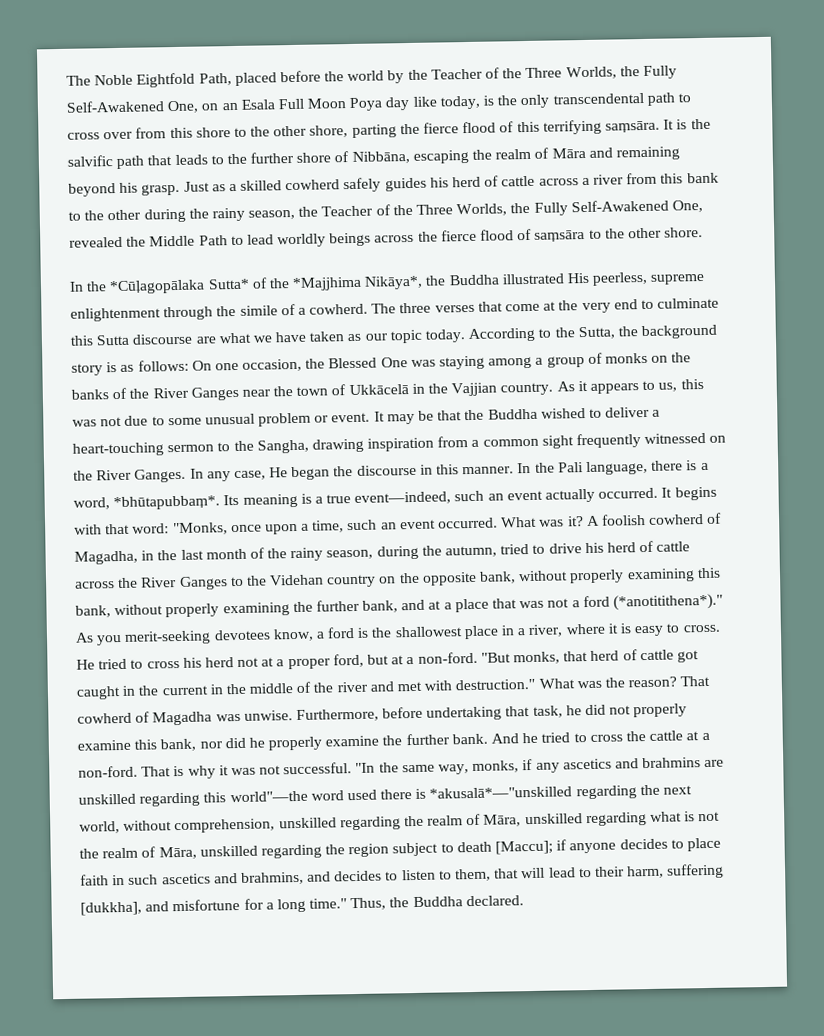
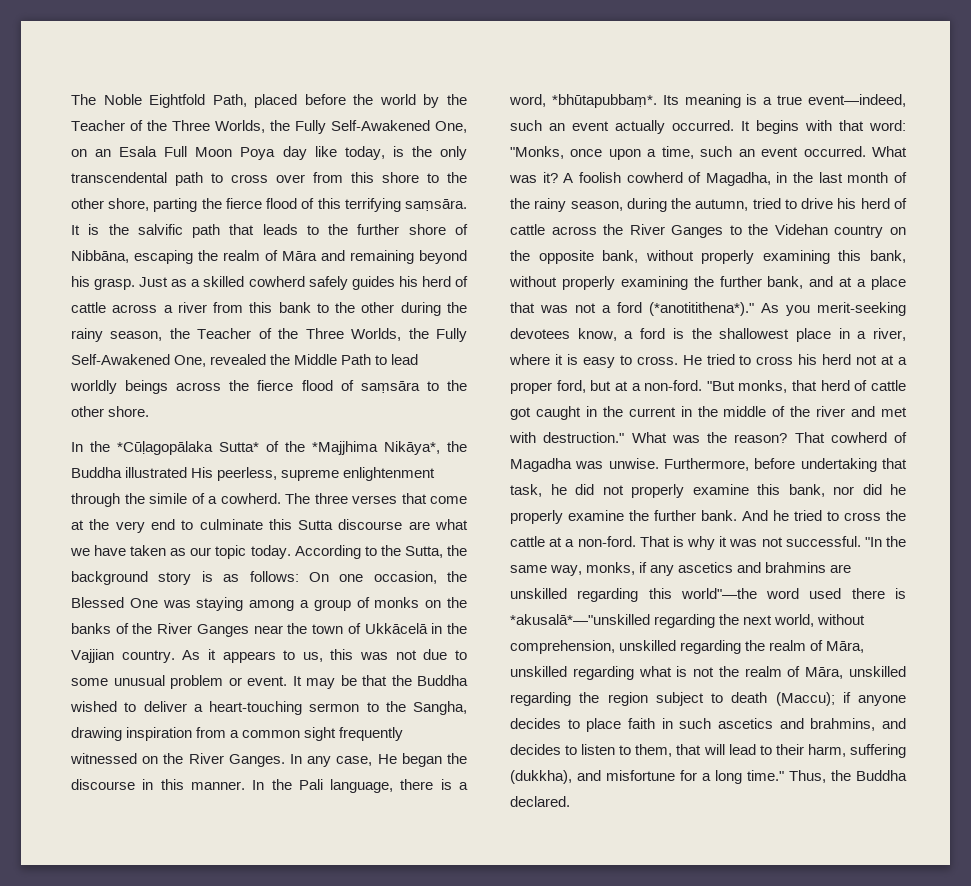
[495,840,554,855] [Maccu]; -> [775,692,835,706] (Maccu);
[80,901,142,916] [dukkha], -> [510,770,572,784] (dukkha),

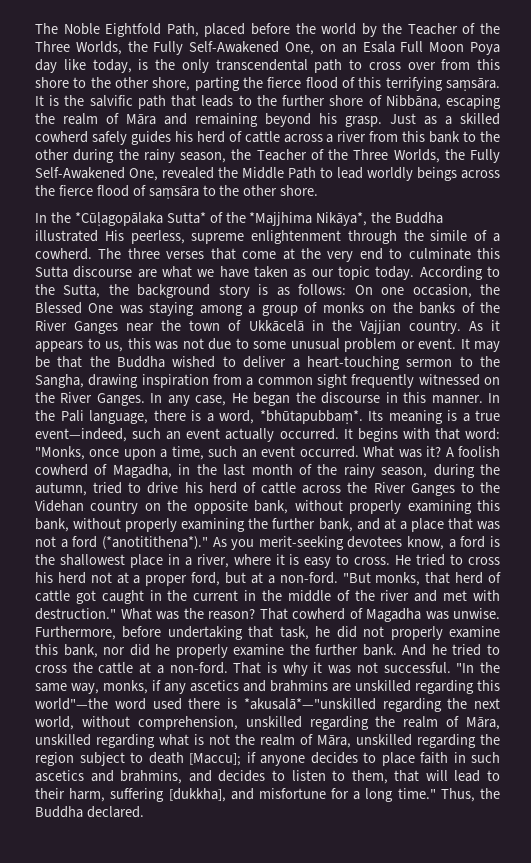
[775,692,835,706] (Maccu); -> [189,753,241,766] [Maccu];
[510,770,572,784] (dukkha), -> [168,788,226,802] [dukkha],

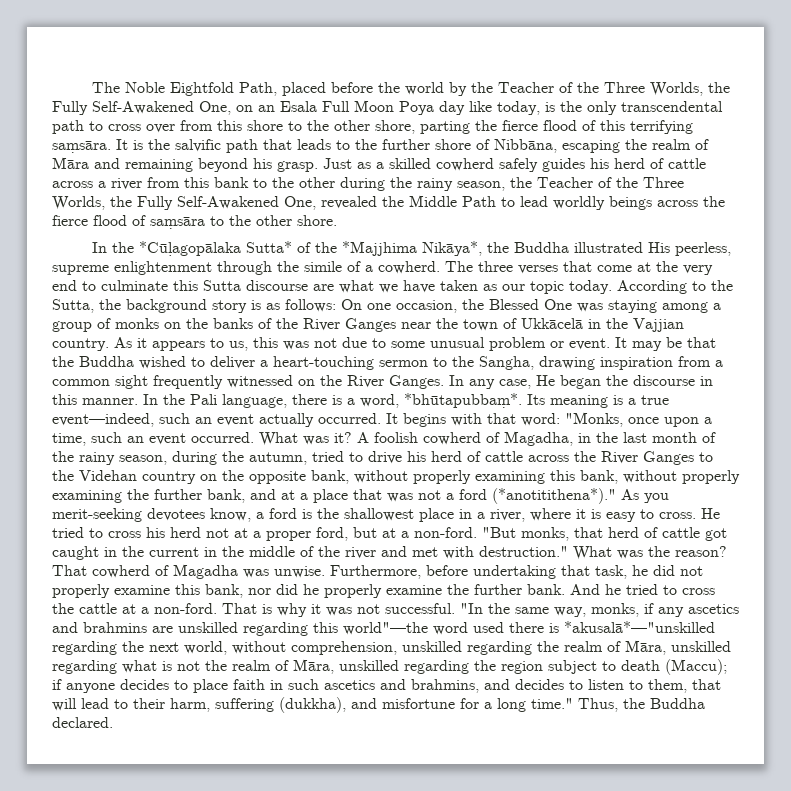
[189,753,241,766] [Maccu]; -> [665,659,727,675] (Maccu);
[168,788,226,802] [dukkha], -> [279,697,346,713] (dukkha),

